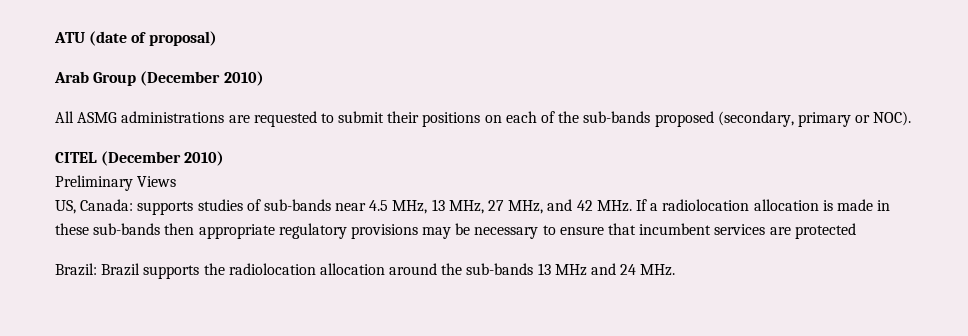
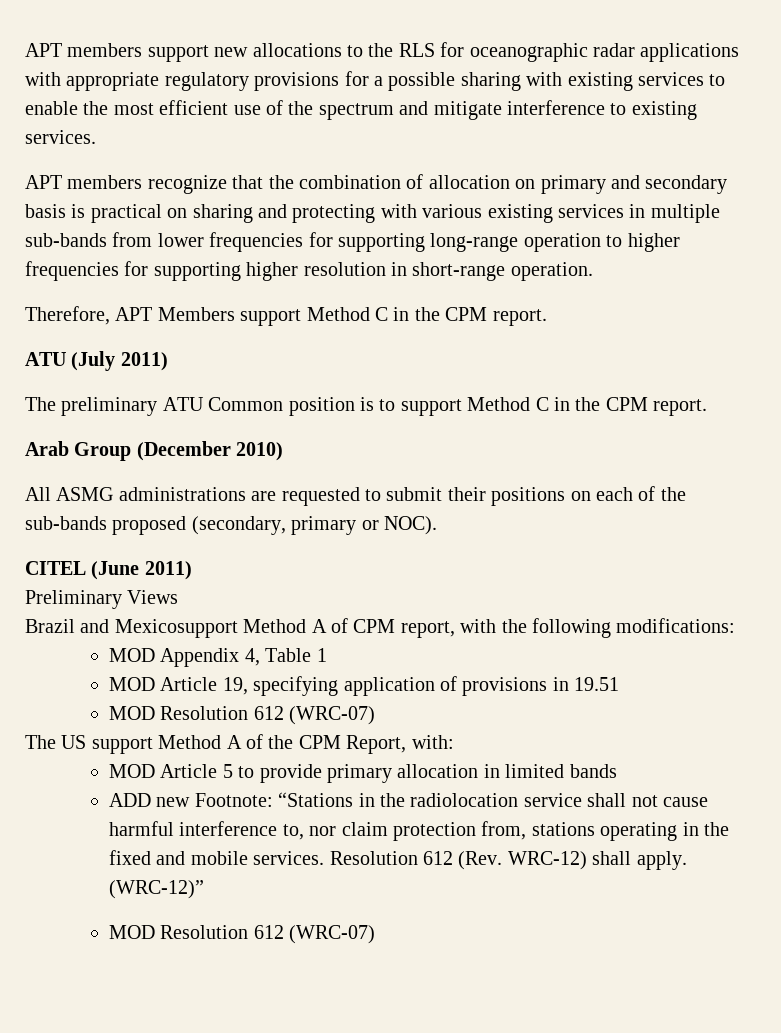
[54,31,217,46] ATU (date of proposal) -> [25,42,740,62] [25,71,726,91] [25,100,697,120] [25,130,96,144] [25,174,728,194] [25,204,720,223] [25,232,680,252] [25,261,593,281] [25,306,547,326] [25,351,168,371] [25,397,708,416] APT members support new allocations to the RLS for oceanographic radar applications with appropriate regulatory provisions for a possible sharing with existing services to enable the most efficient use of the spectrum and mitigate interference to existing services. // APT members recognize that the combination of allocation on primary and secondary basis is practical on sharing and protecting with various existing services in multiple sub-bands from lower frequencies for supporting long-range operation to higher frequencies for supporting higher resolution in short-range operation. // Therefore, APT Members support Method C in the CPM report. // ATU (July 2011) // The preliminary ATU Common position is to support Method C in the CPM report.
[101,151,225,166] (December 2010) -> [91,561,192,580] (June 2011)
[55,199,891,215] [55,223,856,239] [55,263,676,279] US, Canada: supports studies of sub-bands near 4.5 MHz, 13 MHz, 27 MHz, and 42 MHz. If a radiolocation allocation is made in these sub-bands then appropriate regulatory provisions may be necessary to ensure that incumbent services are protected // Brazil: Brazil supports the radiolocation allocation around the sub-bands 13 MHz and 24 MHz. -> [25,618,736,638] [109,648,327,667] [109,676,620,696] [109,706,376,725] [25,734,454,754] [109,764,617,783] [109,792,709,807] [109,821,730,841] [109,850,687,870] [109,880,205,899] [109,925,376,944] Brazil and Mexicosupport Method A of CPM report, with the following modifications: // MOD Appendix 4, Table 1 // MOD Article 19, specifying application of provisions in 19.51 // MOD Resolution 612 (WRC‐07) // The US support Method A of the CPM Report, with: // MOD Article 5 to provide primary allocation in limited bands // ADD new Footnote: “Stations in the radiolocation service shall not cause harmful interference to, nor claim protection from, stations operating in the fixed and mobile services. Resolution 612 (Rev. WRC‐12) shall apply. (WRC‐12)” // MOD Resolution 612 (WRC‐07)

